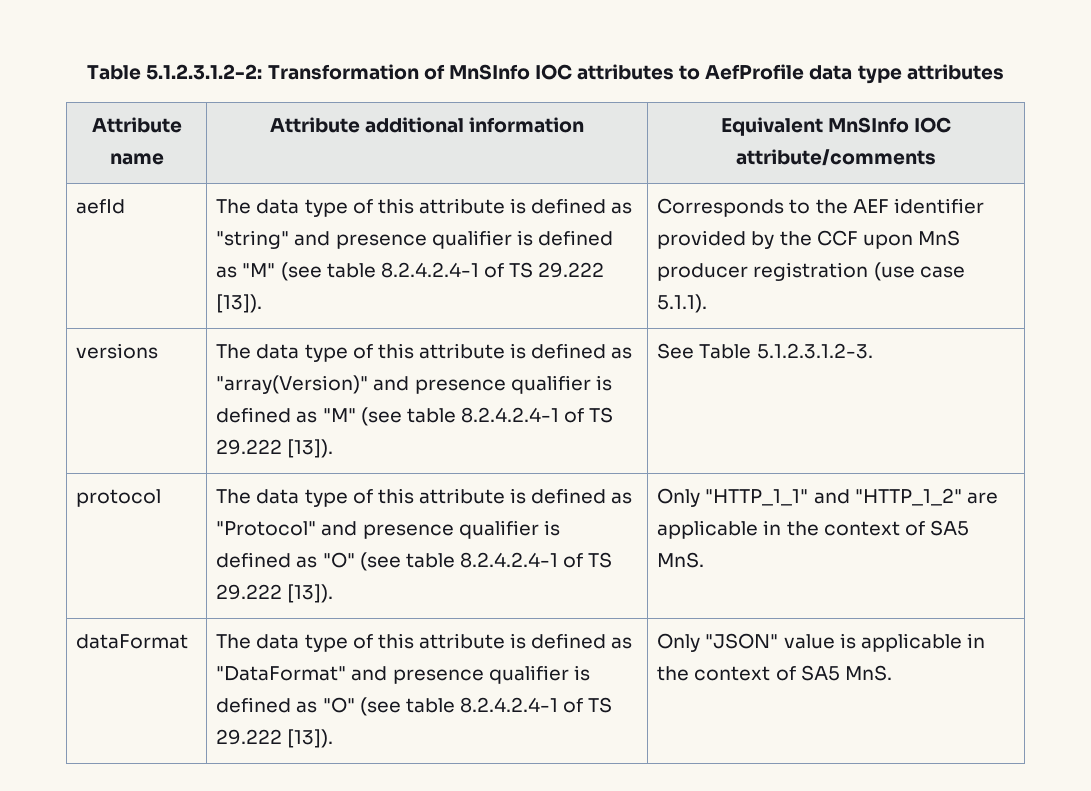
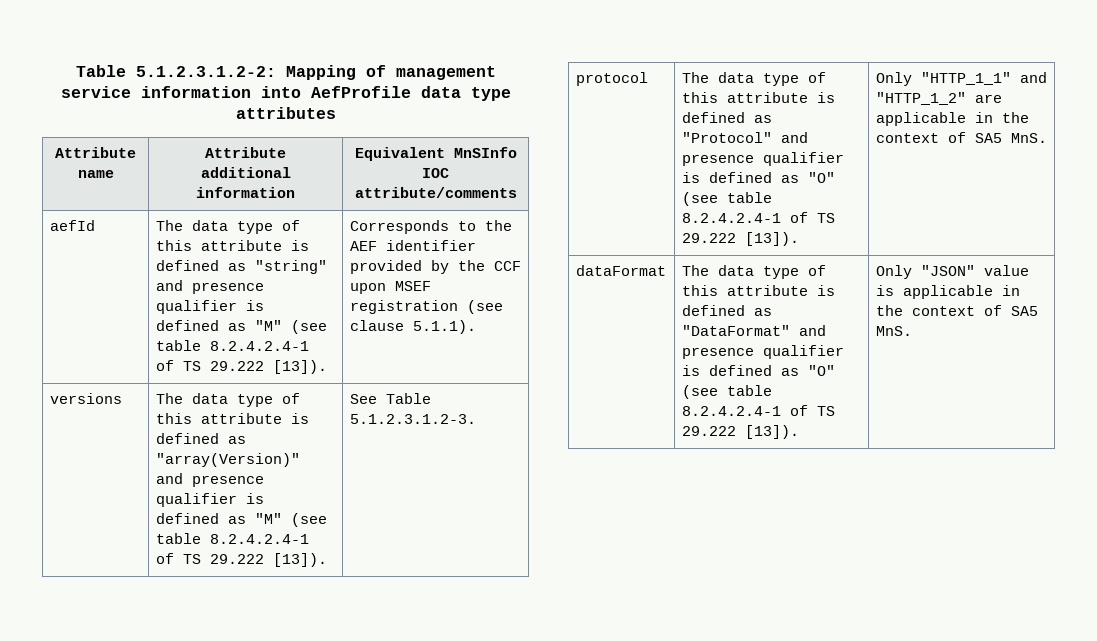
[267,64,701,80] Transformation of MnSInfo IOC attributes to -> [285,65,496,80] [60,86,301,98] Mapping of management service information into
[917,230,960,246] [657,262,965,281] MnS producer registration (use case -> [394,281,431,291] [349,300,503,314] [349,320,404,331] MSEF registration (see clause

